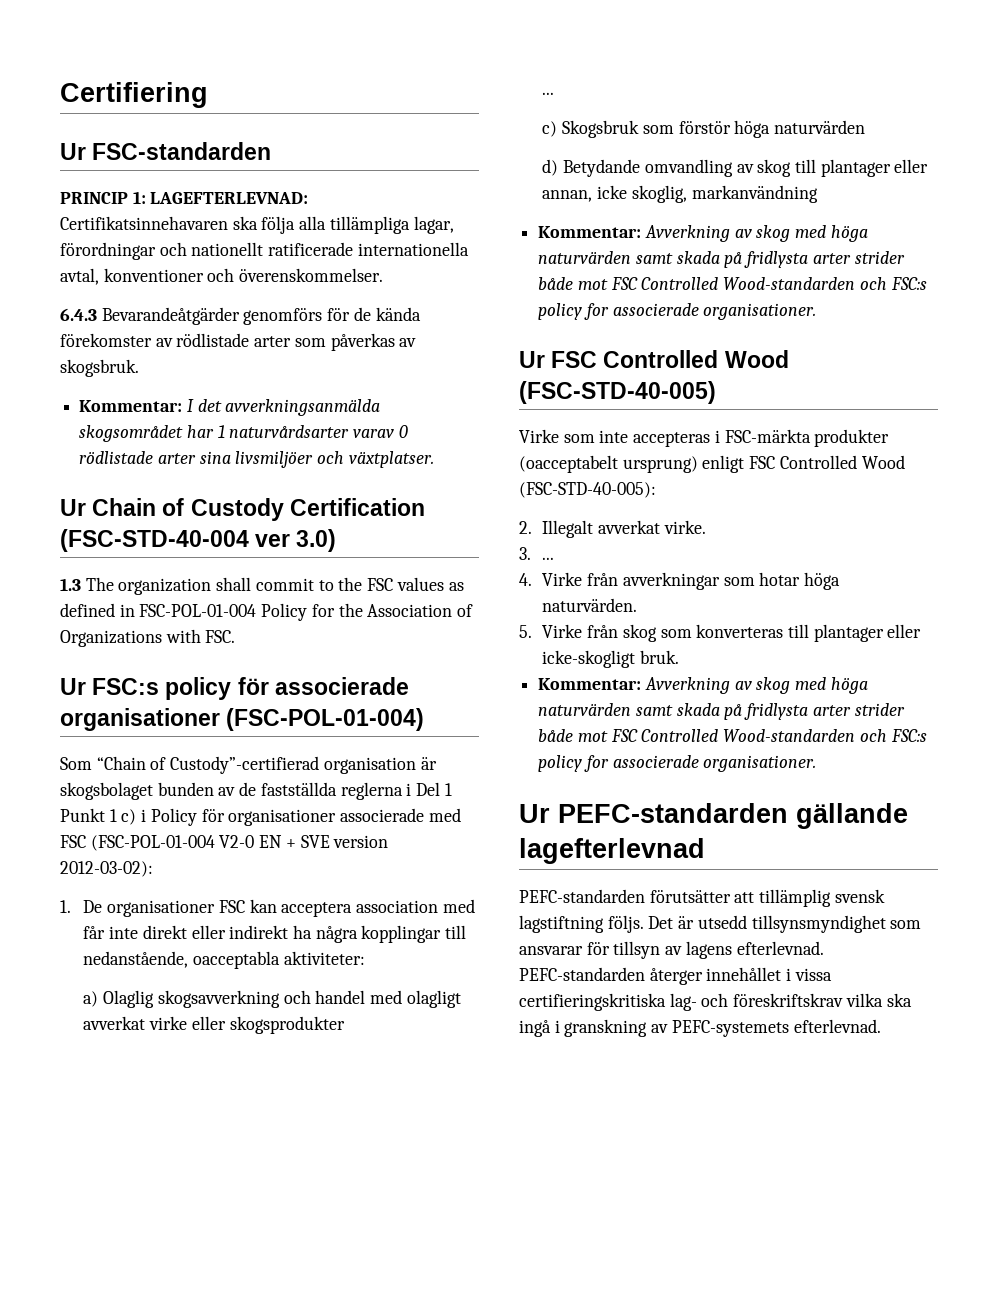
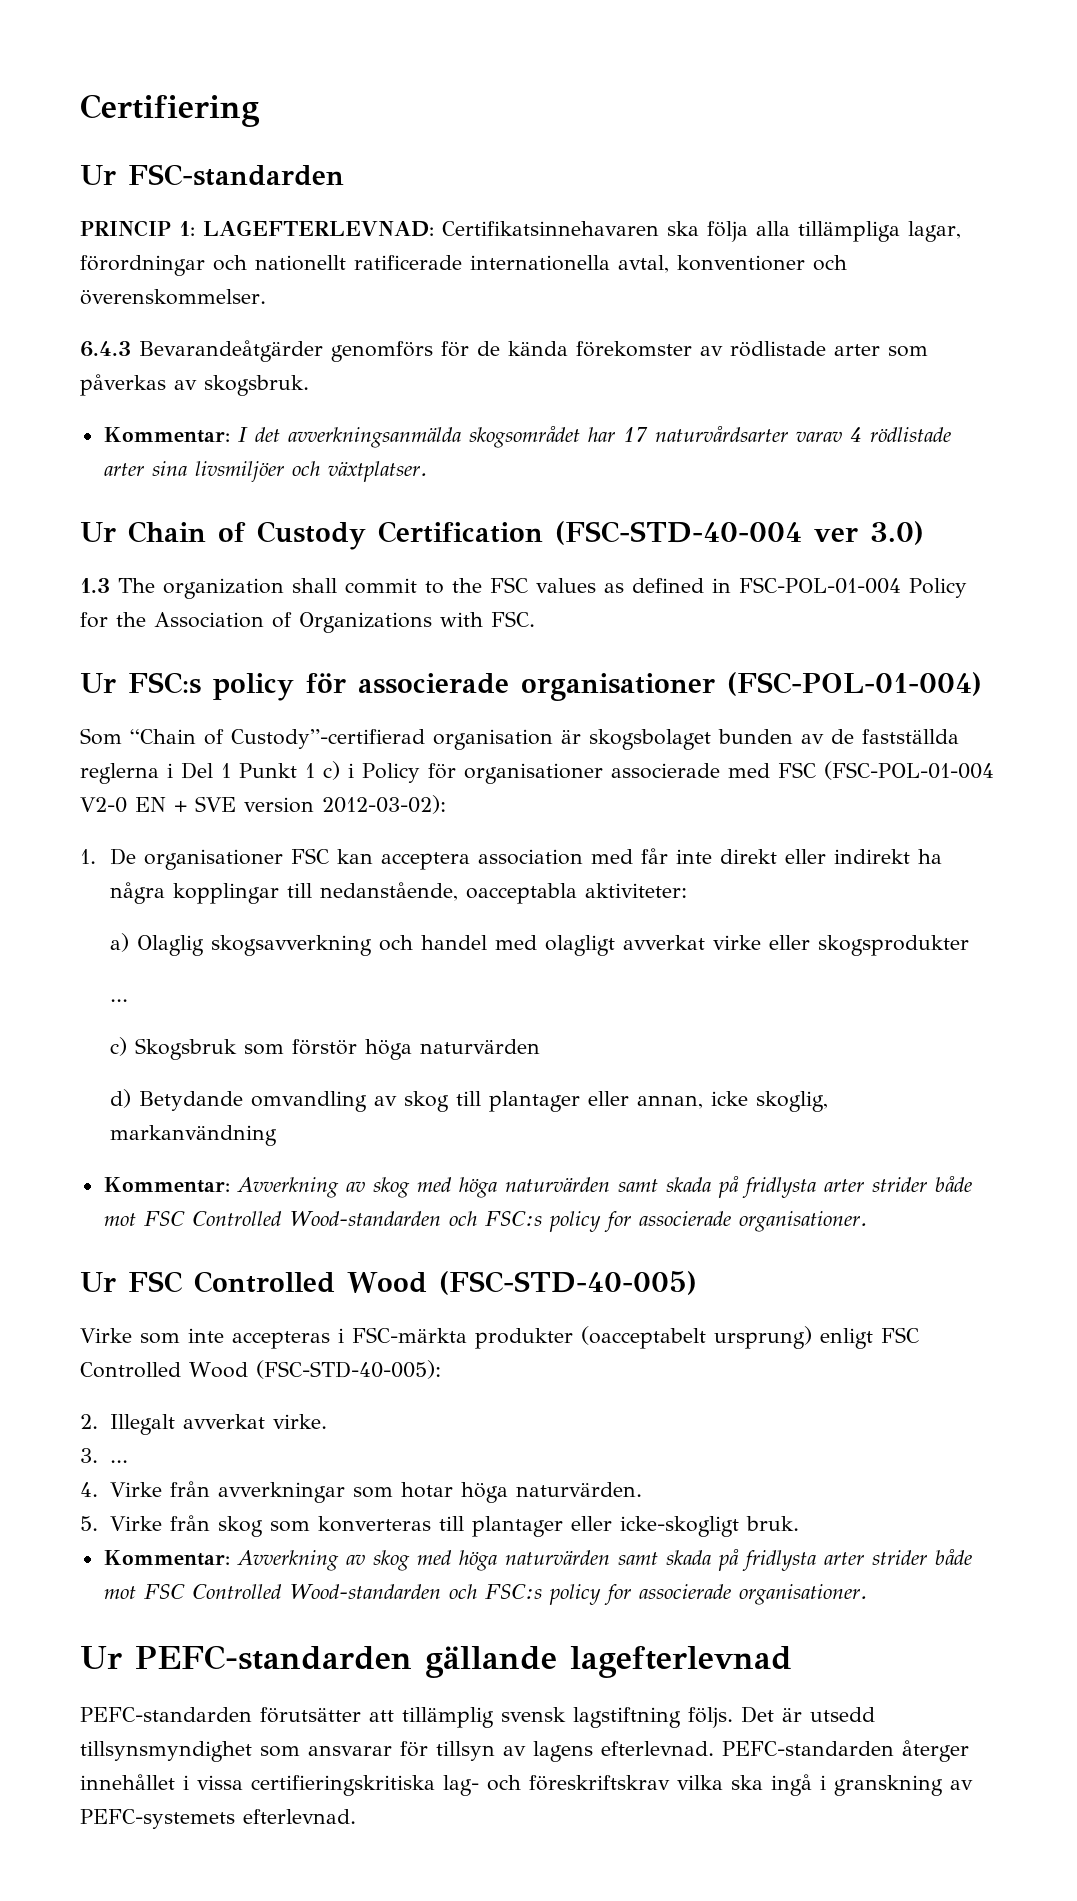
[217,425,225,438] 1 -> [622,427,648,442] 17
[398,425,408,438] 0 -> [849,427,862,442] 4

